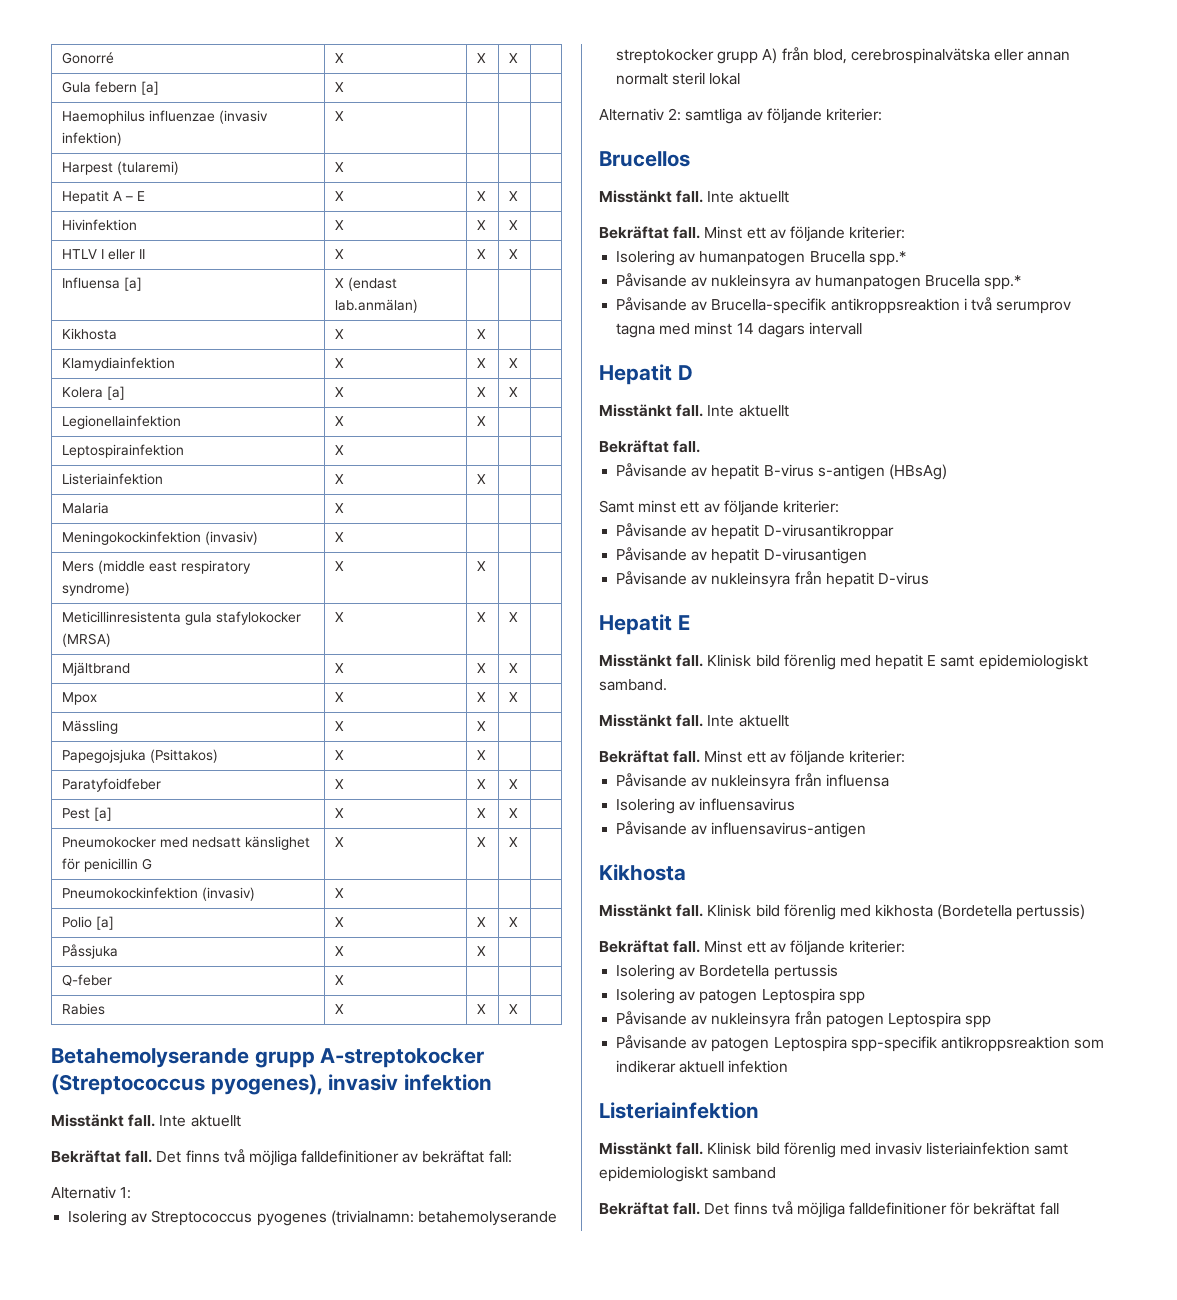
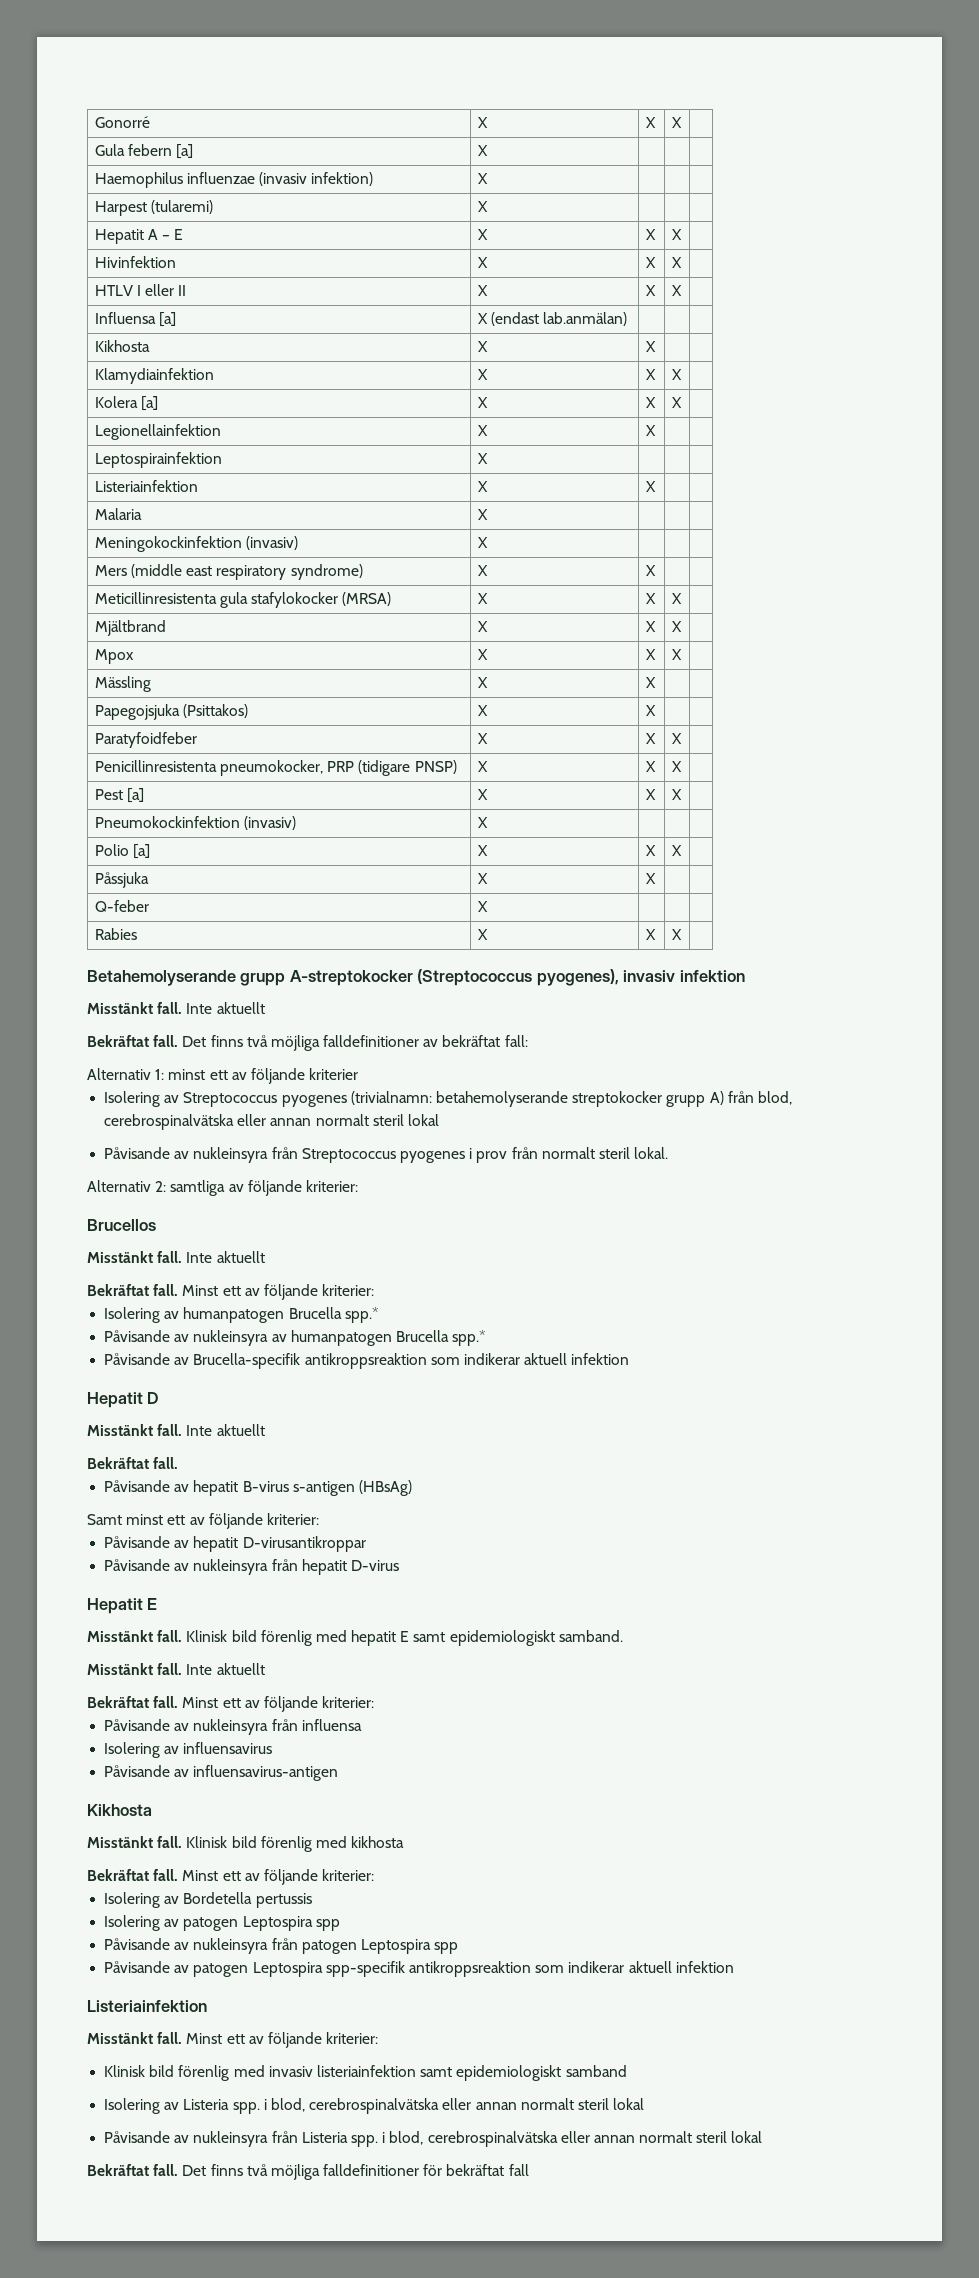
[62,807,113,821] [335,808,345,818] [477,808,487,818] [509,808,519,818] [62,836,311,850] [62,858,153,872] Pest [a] | X | X | X | // Pneumokocker med nedsatt känslighet för penicillin G -> [94,760,457,776] [477,761,488,772] [645,761,656,772] [671,761,682,772] [94,788,144,803] Penicillinresistenta pneumokocker, PRP (tidigare PNSP) | X | X | X | // Pest [a]
(132, 1193) none -> [168,1068,359,1084] minst ett av följande kriterier
(741, 79) none -> [104,1147,669,1163] // Påvisande av nukleinsyra från Streptococcus pyogenes i prov från normalt steril lokal.
[963,297,1072,314] [616,322,862,338] i två serumprov tagna med minst 14 dagars intervall -> [430,1353,630,1365] som indikerar aktuell infektion
[616,547,867,564] // Påvisande av hepatit D-virusantigen -> (366, 1544) none
[937,904,1086,920] (Bordetella pertussis) -> (405, 1842) none
(704, 1148) none -> [186,2032,379,2048] Minst ett av följande kriterier: //
(777, 1173) none -> [104,2098,645,2114] [104,2131,763,2147] // Isolering av Listeria spp. i blod, cerebrospinalvätska eller annan normalt steril lokal // Påvisande av nukleinsyra från Listeria spp. i blod, cerebrospinalvätska eller annan normalt steril lokal

